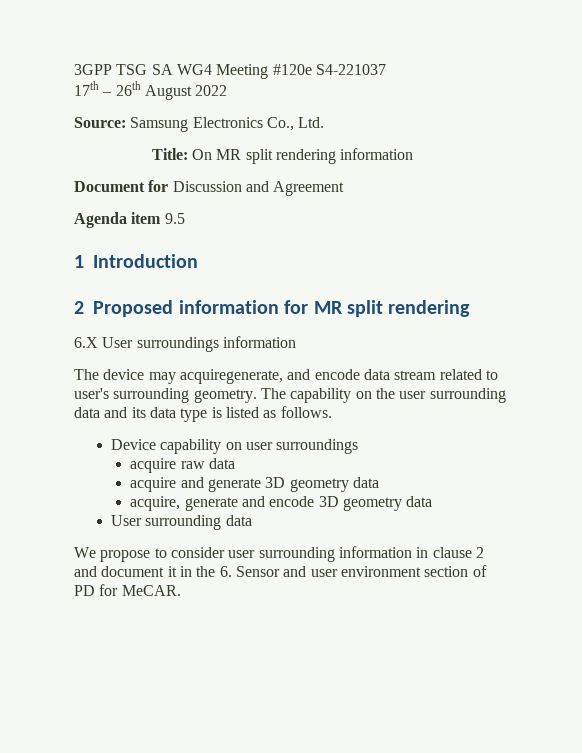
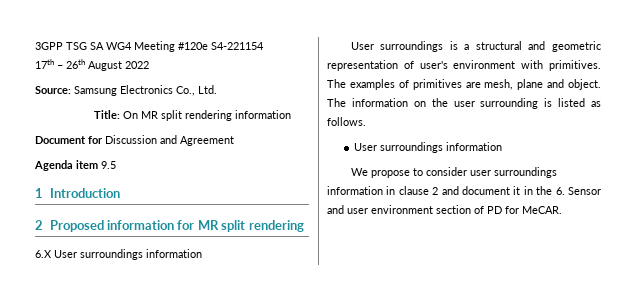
[315,64,386,75] S4-221037 -> [211,42,264,50] S4-221154
[74,369,498,384] [74,388,506,403] [74,406,332,422] [111,439,359,454] [130,458,236,473] [130,477,380,492] [130,496,433,511] [111,515,252,530] The device may acquiregenerate, and encode data stream related to user's surrounding geometry. The capability on the user surrounding data and its data type is listed as follows. // Device capability on user surroundings // acquire raw data // acquire and generate 3D geometry data // acquire, generate and encode 3D geometry data // User surrounding data -> [350,41,601,52] [327,60,601,71] [327,79,601,90] [327,98,601,109] [327,117,366,126] [353,142,502,153] User surroundings is a structural and geometric representation of user's environment with primitives. The examples of primitives are mesh, plane and object. The information on the user surrounding is listed as follows. // User surroundings information
[258,547,335,562] surrounding -> [493,167,557,178] surroundings

